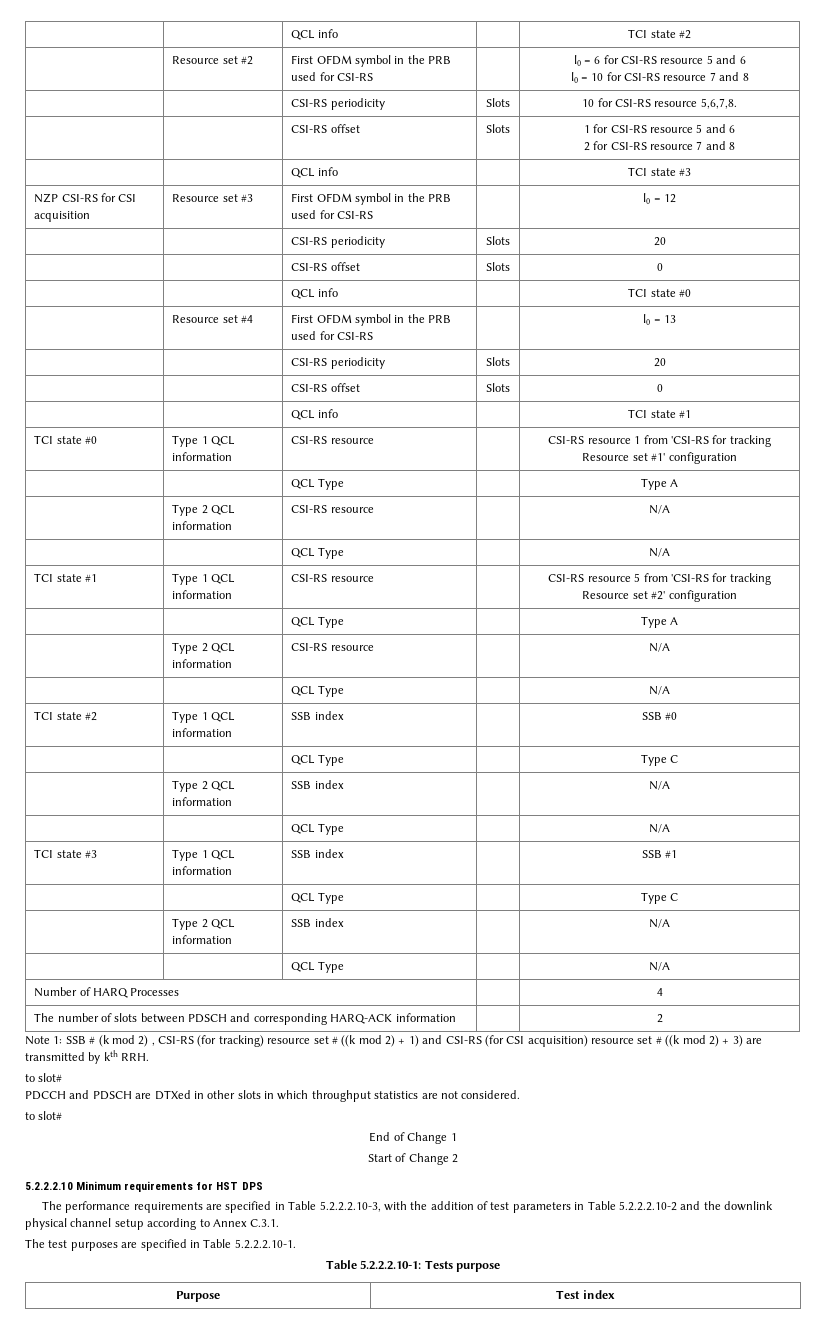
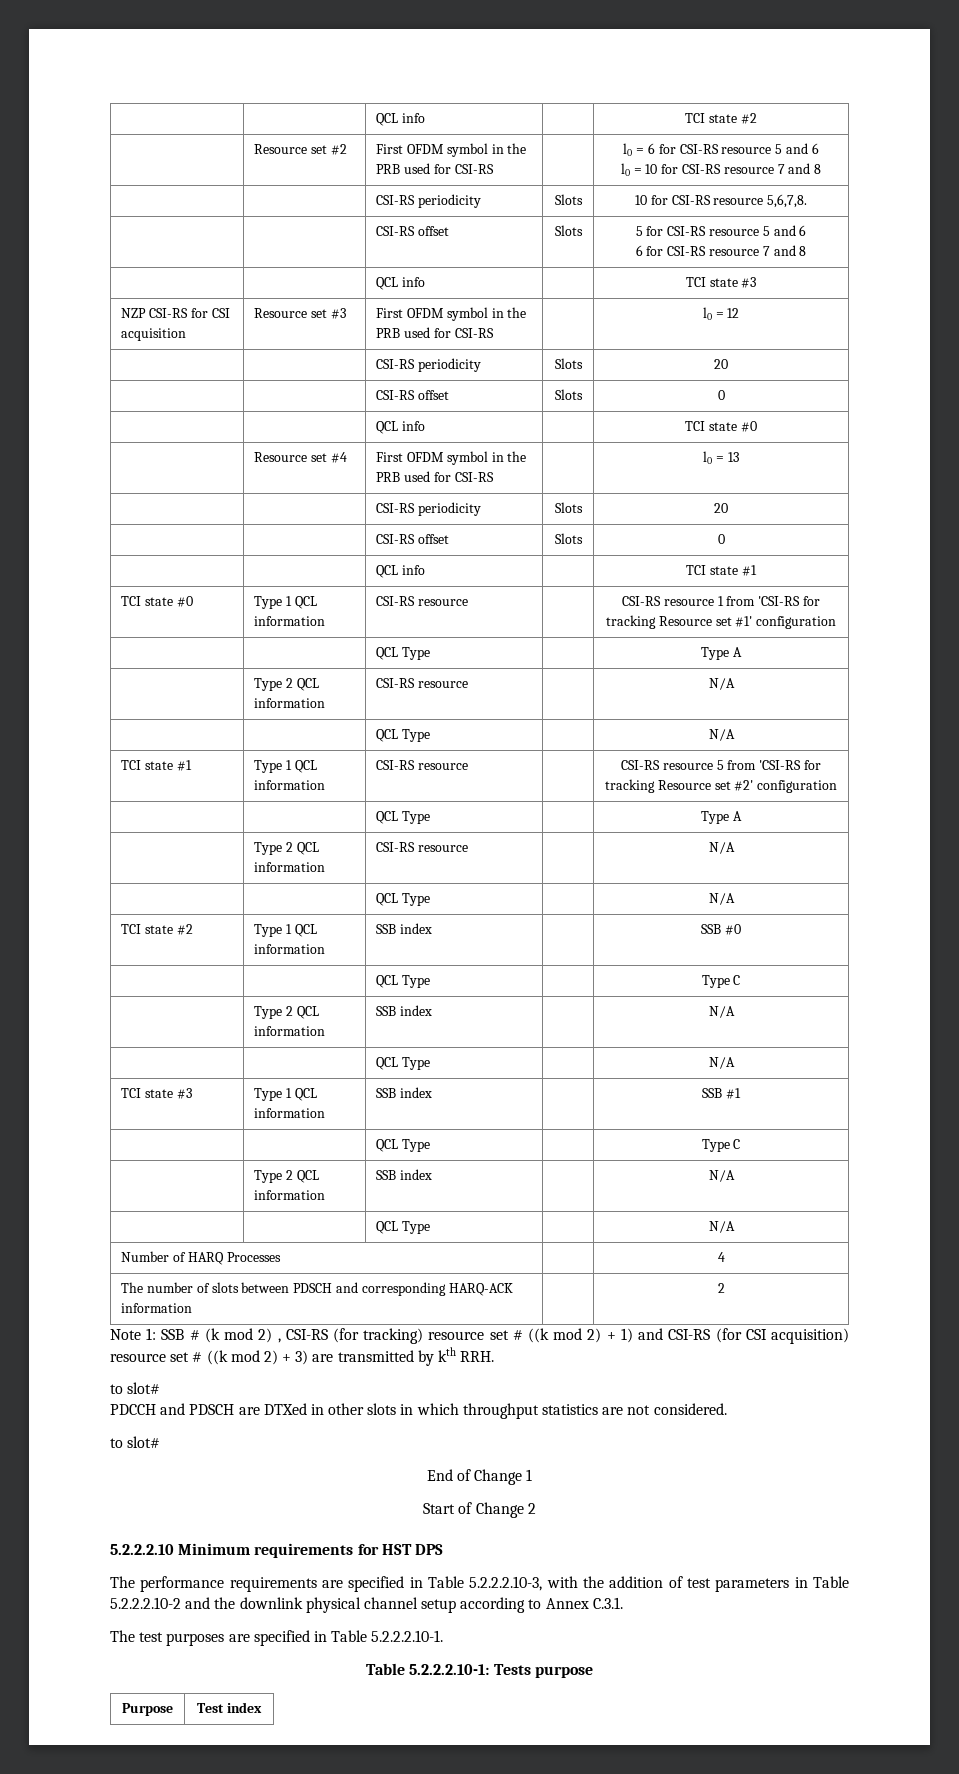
[583,124,736,133] [583,142,590,151] 1 for CSI-RS resource 5 and 6 // 2 -> [635,225,807,236] [635,245,643,256] 5 for CSI-RS resource 5 and 6 // 6

